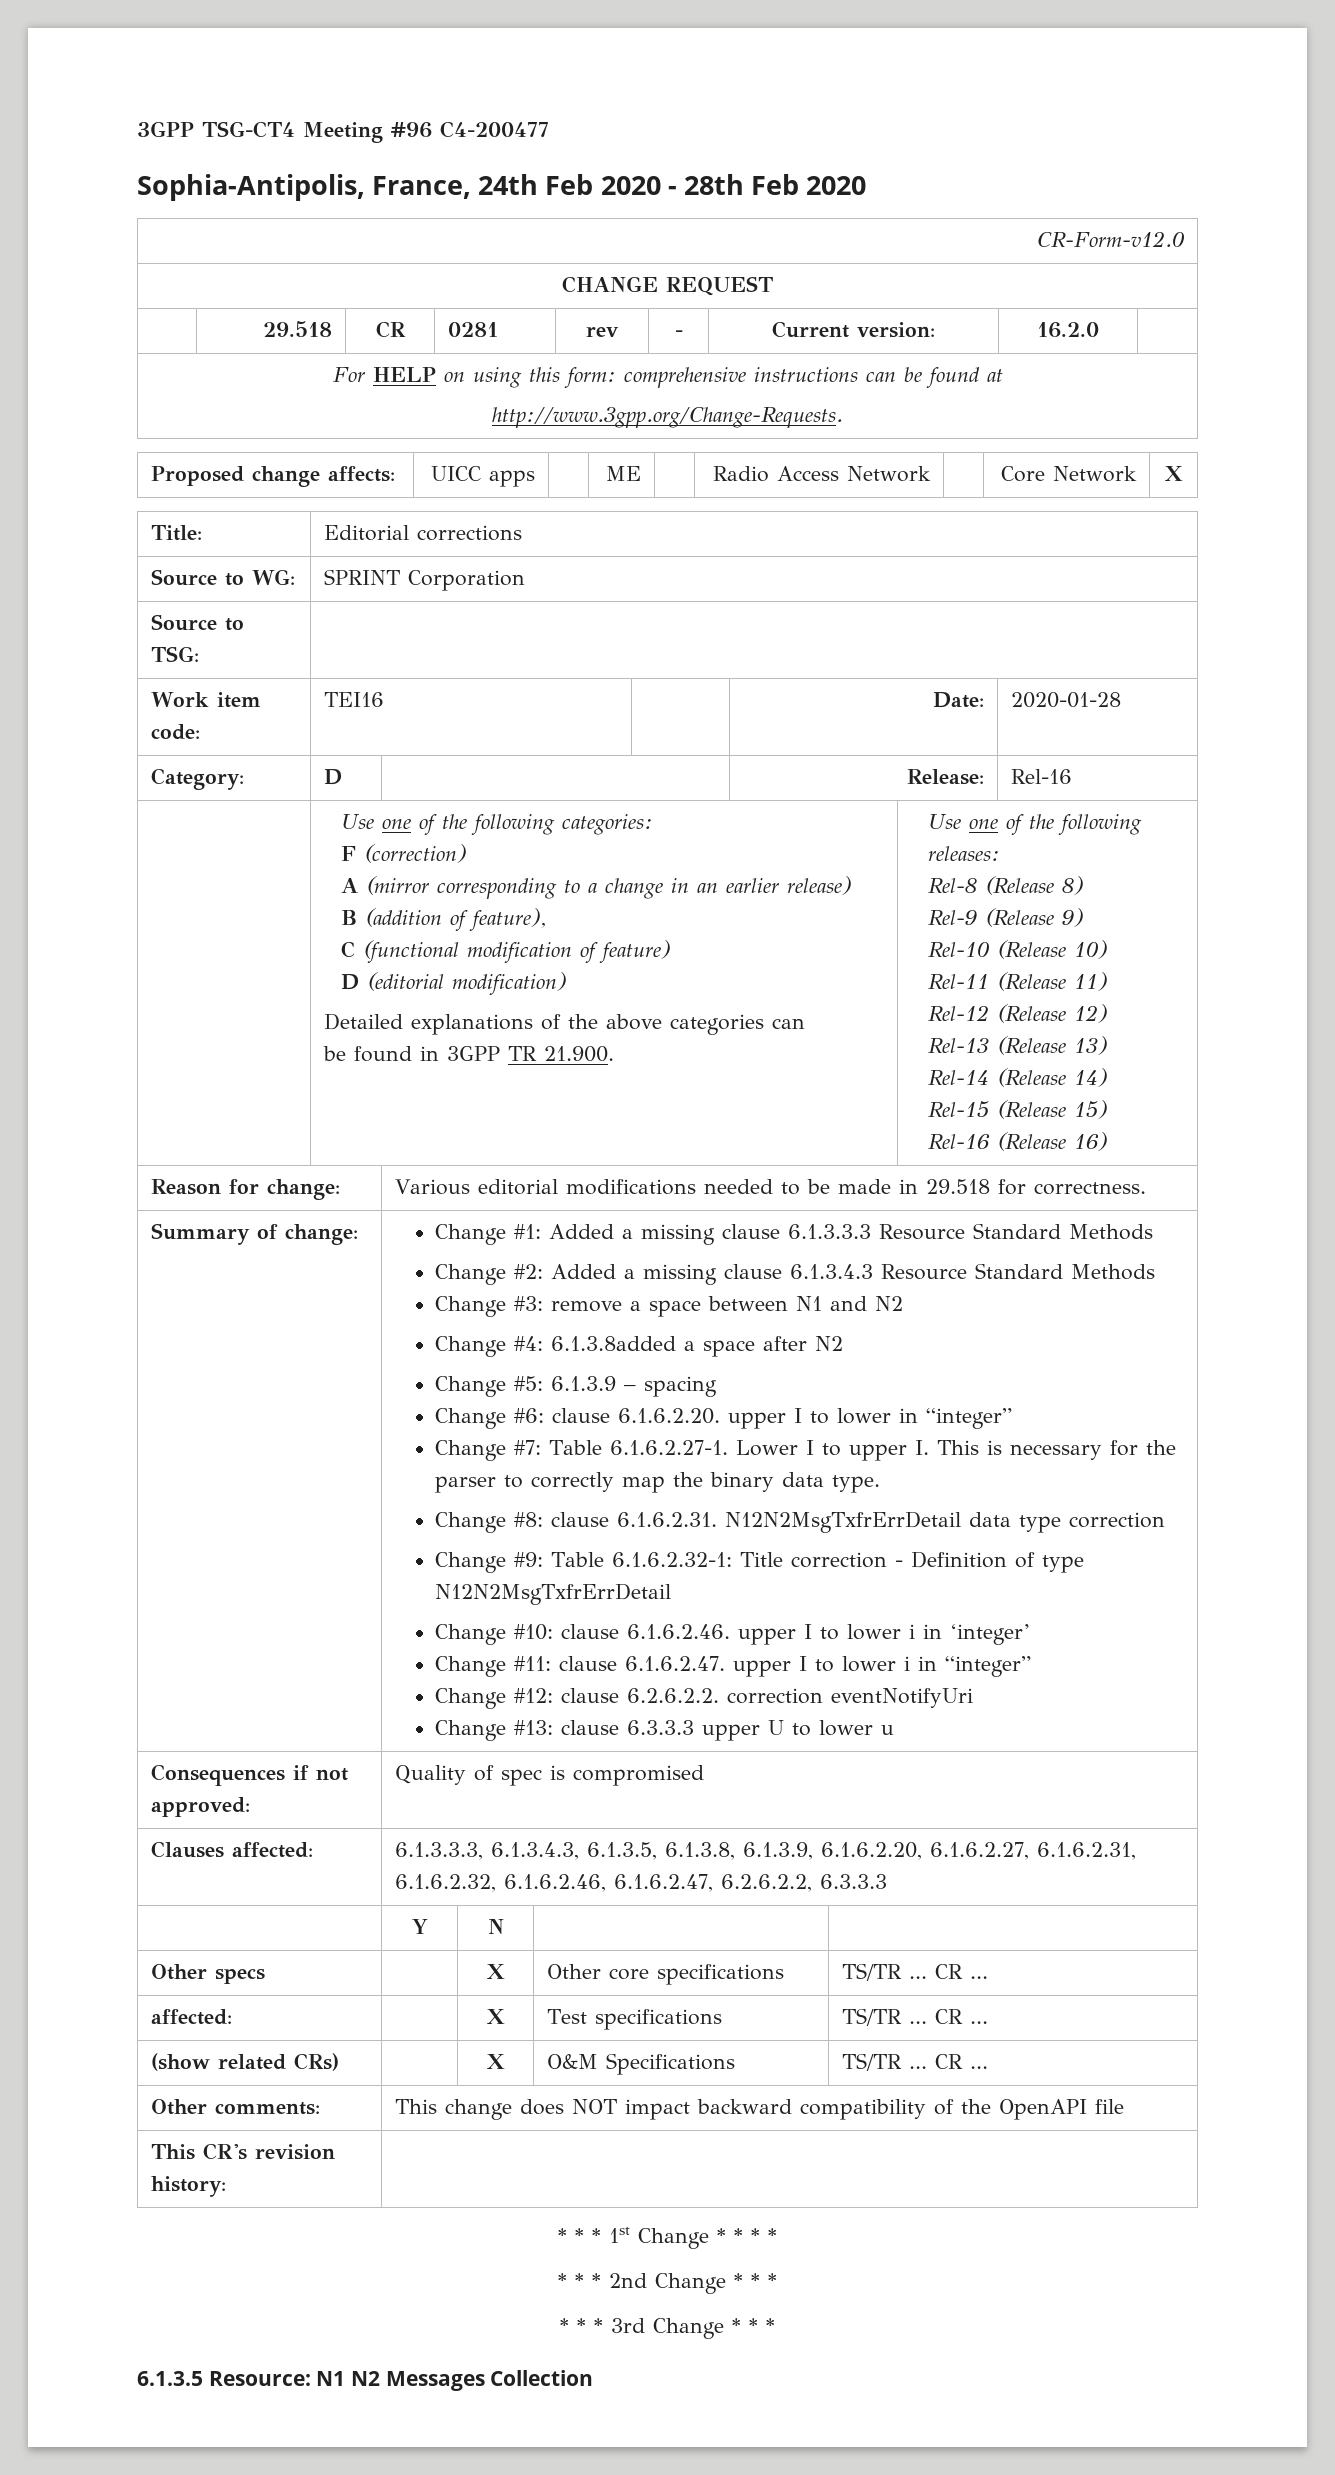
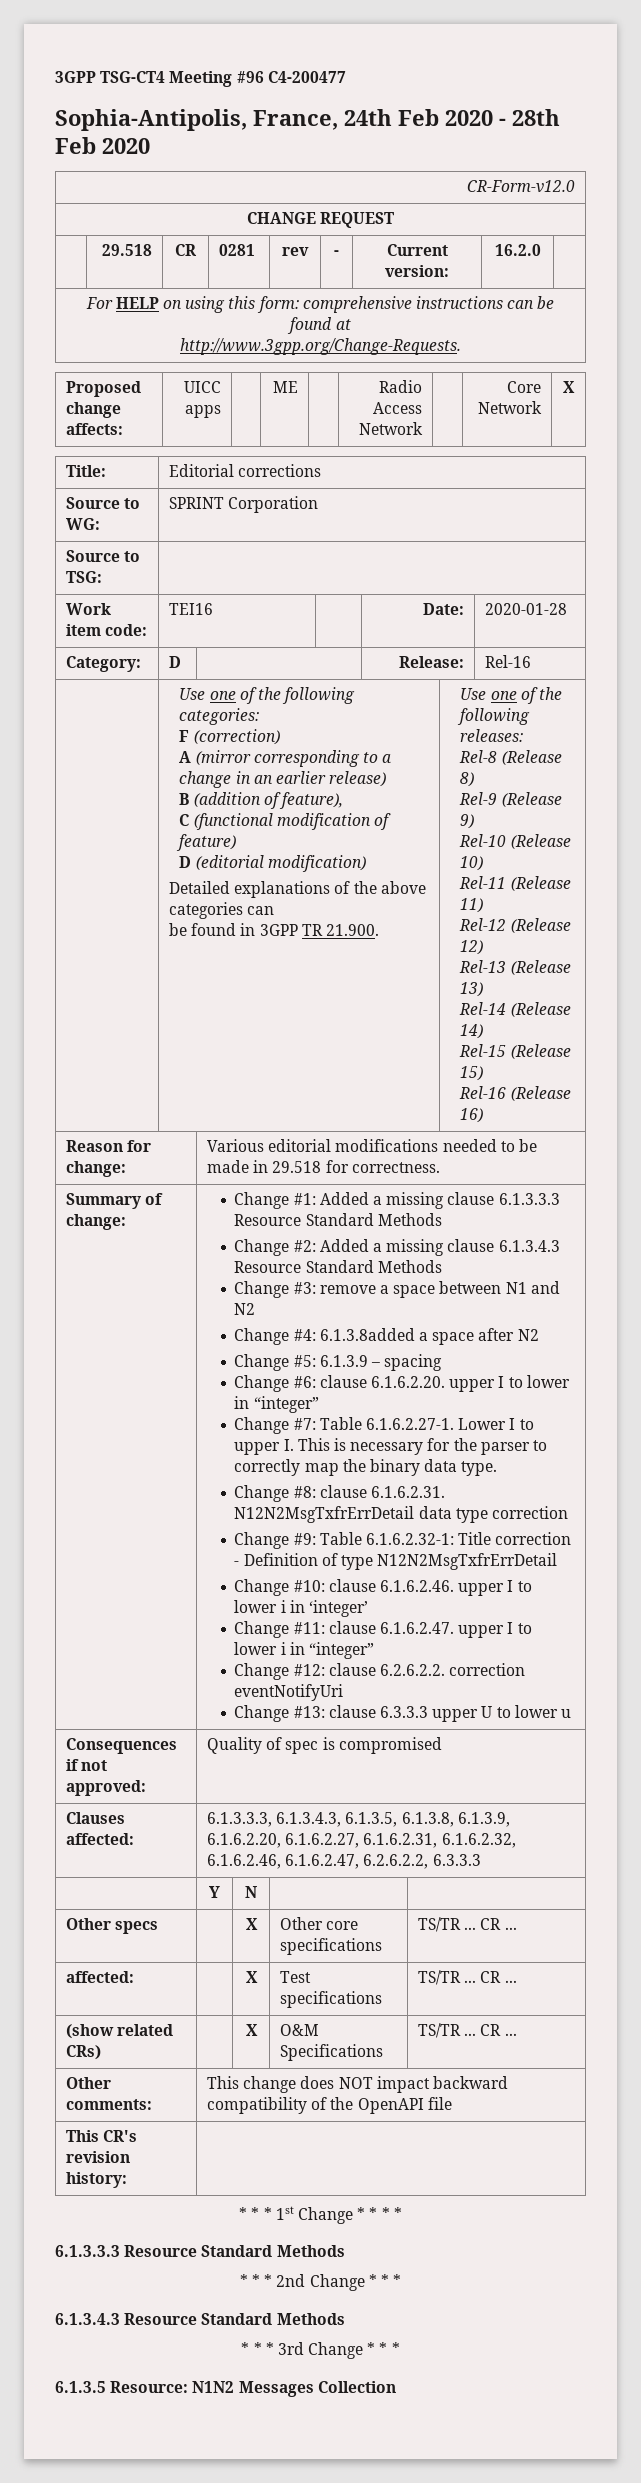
(777, 2235) none -> [55,2245,345,2257] // 6.1.3.3.3 Resource Standard Methods
(777, 2280) none -> [55,2313,345,2325] // 6.1.3.4.3 Resource Standard Methods
[316,2371,381,2386] N1 N2 -> [192,2381,235,2393] N1N2

